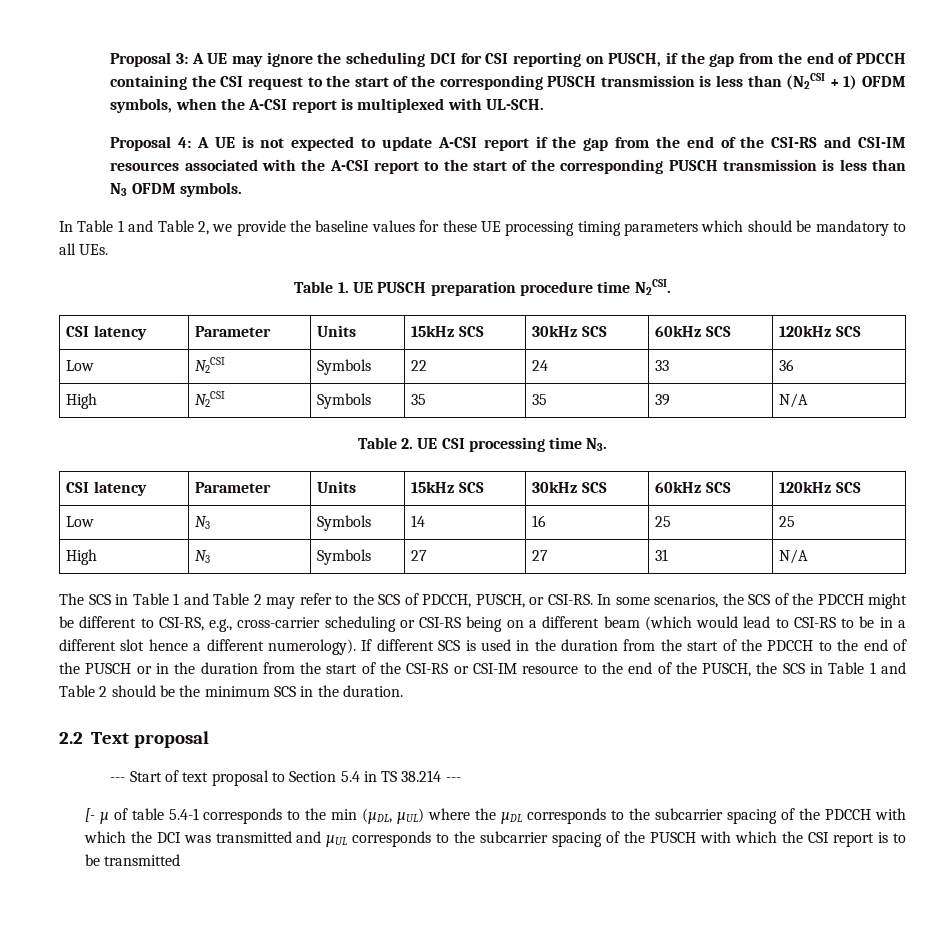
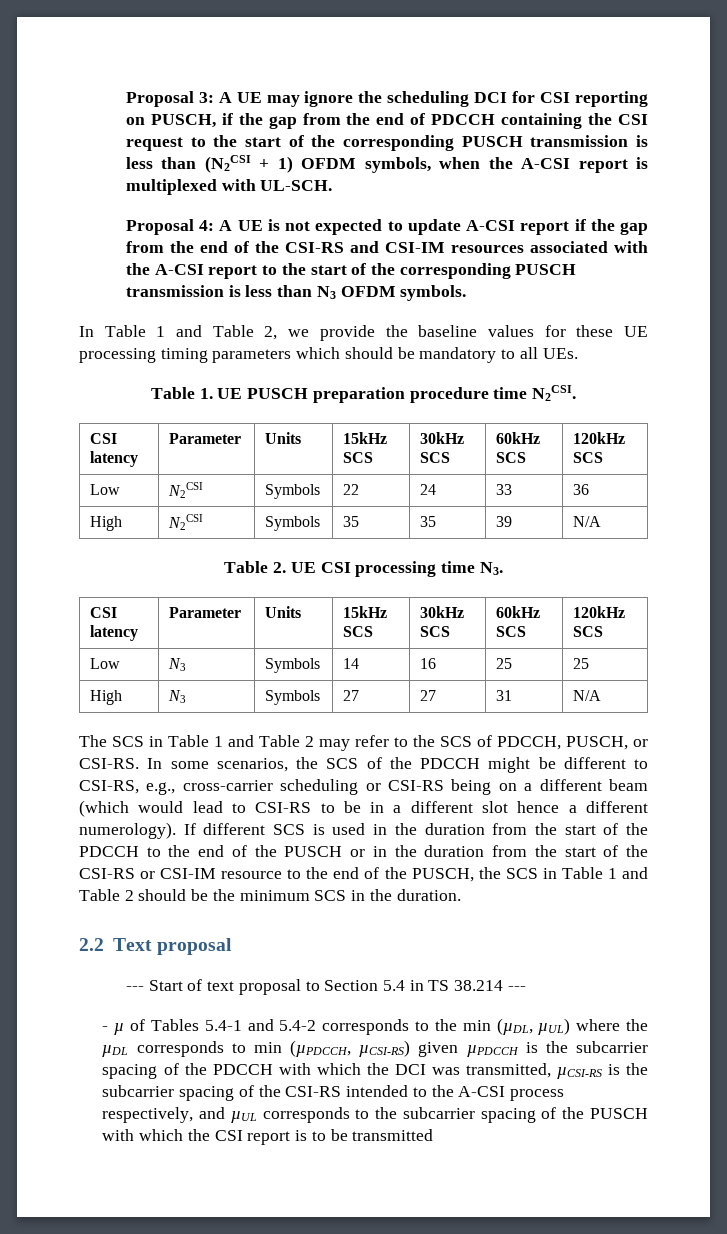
[84,808,95,822] [- -> [102,1026,109,1031] -
[131,808,199,820] table 5.4-1 -> [150,1019,317,1031] Tables 5.4-1 and 5.4-2
(625, 815) none -> [253,1040,538,1057] min (µPDCCH, µCSI-RS) given µPDCCH is
[215,831,292,843] transmitted -> [465,1063,648,1079] [102,1085,564,1101] [102,1107,194,1123] transmitted, µCSI-RS is the subcarrier spacing of the CSI-RS intended to the A-CSI process respectively,

